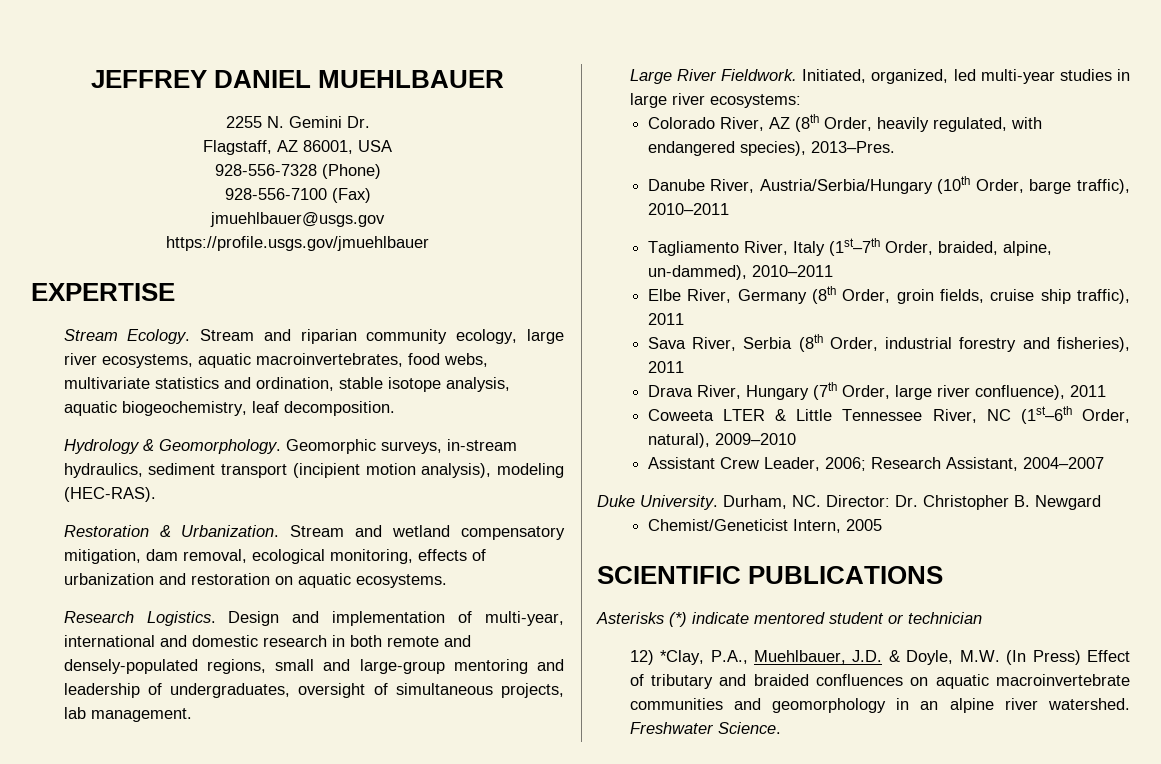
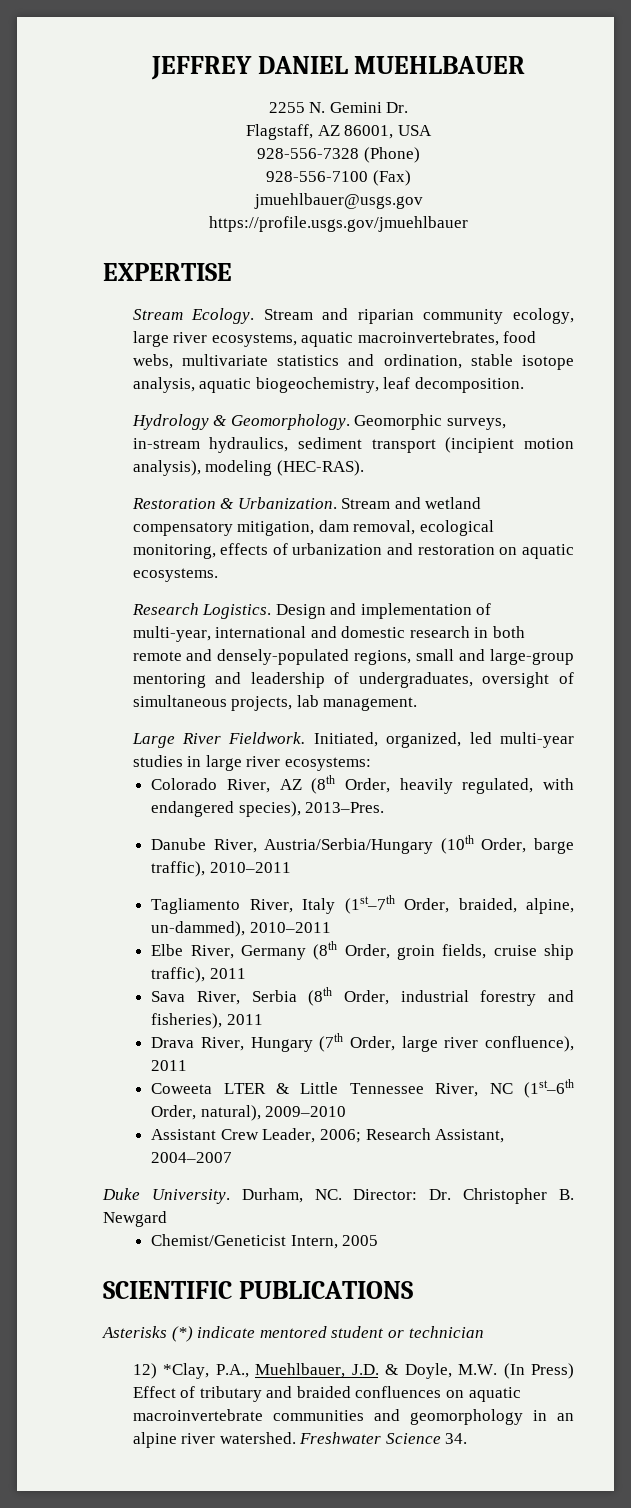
[717,722,781,734] Science. -> [385,1433,468,1444] Science 34.

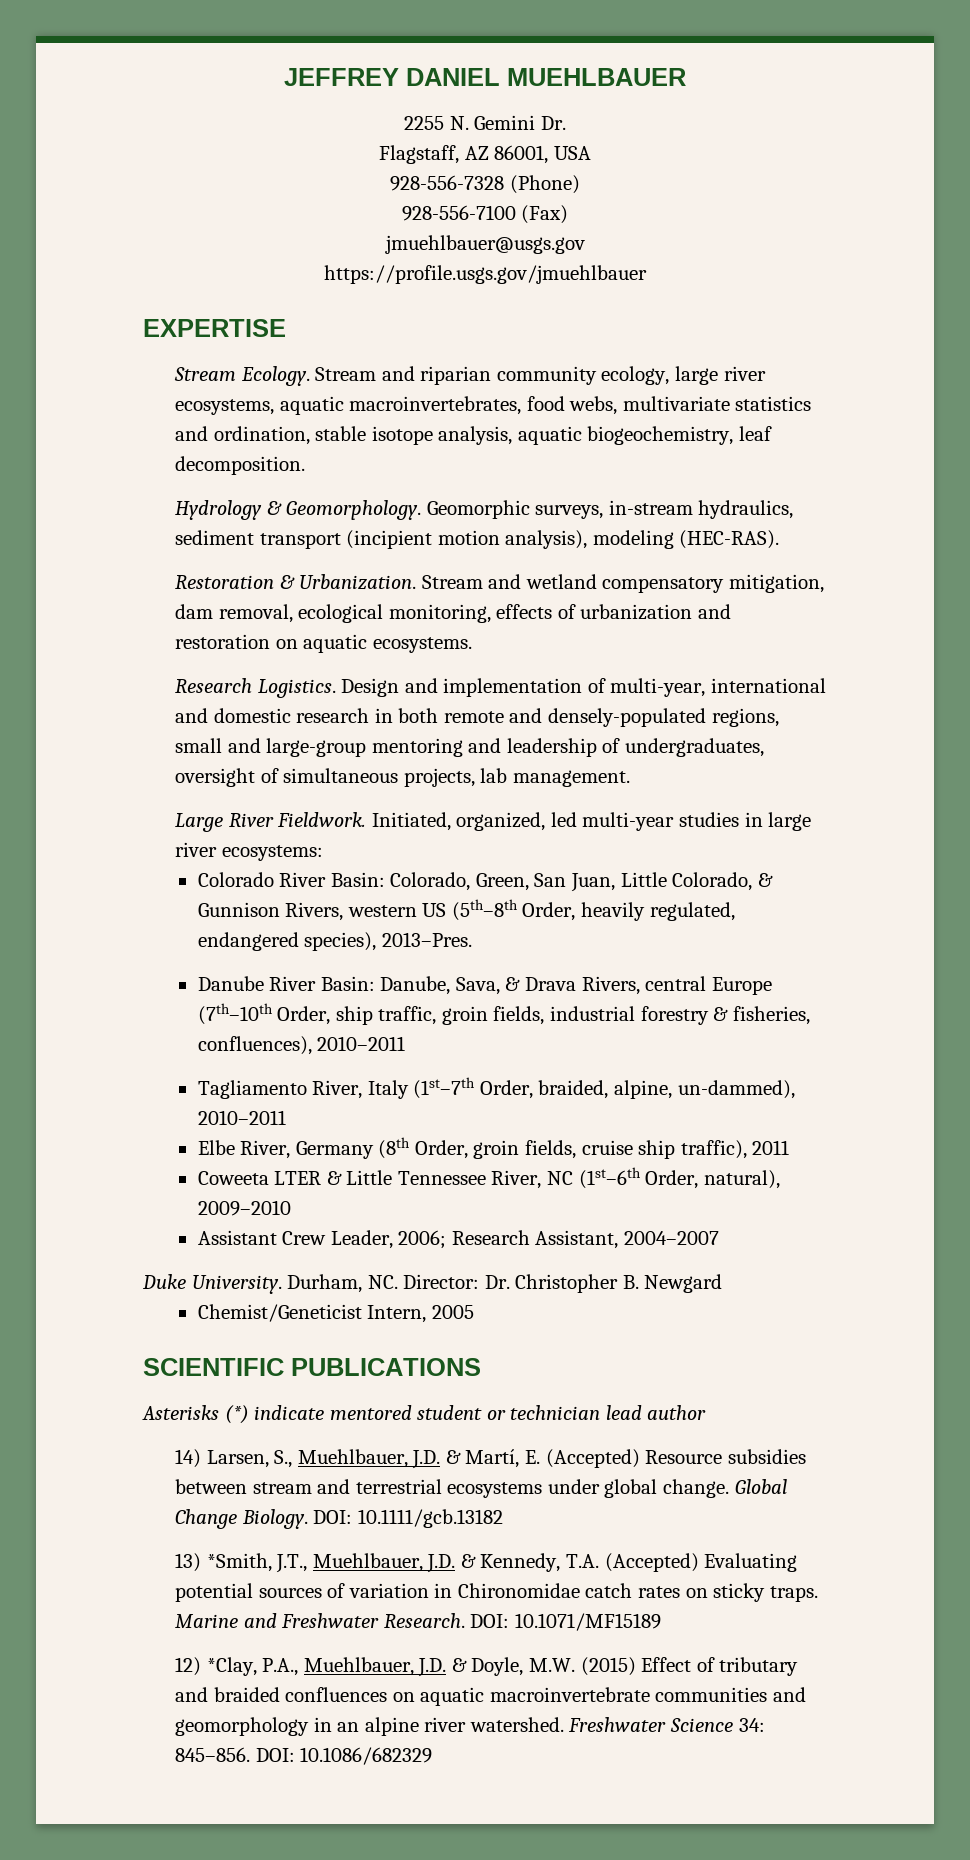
[226,775,336,794] River, AZ (8th -> [279,872,773,892] [197,899,518,921] River Basin: Colorado, Green, San Juan, Little Colorado, & Gunnison Rivers, western US (5th–8th
[543,778,574,790] with -> (735, 911) none
[213,835,574,854] [151,861,206,877] River, Austria/Serbia/Hungary (10th Order, barge traffic), -> [269,976,772,995] [197,1003,810,1025] [197,1036,312,1055] River Basin: Danube, Sava, & Drava Rivers, central Europe (7th–10th Order, ship traffic, groin fields, industrial forestry & fisheries, confluences),
[151,987,574,1006] [151,1013,263,1029] [151,1033,574,1052] [151,1060,188,1071] // Sava River, Serbia (8th Order, industrial forestry and fisheries), 2011 // Drava River, Hungary (7th Order, large river confluence), 2011 -> (790, 1147) none
(484, 1332) none -> [605,1405,707,1420] [175,1449,806,1469] [175,1479,787,1498] [175,1509,503,1529] [175,1553,798,1573] [175,1583,818,1602] [175,1613,661,1631] lead author // 14) Larsen, S., Muehlbauer, J.D. & Martí, E. (Accepted) Resource subsidies between stream and terrestrial ecosystems under global change. Global Change Biology. DOI: 10.1111/gcb.13182 // 13) *Smith, J.T., Muehlbauer, J.D. & Kennedy, T.A. (Accepted) Evaluating potential sources of variation in Chironomidae catch rates on sticky traps. Marine and Freshwater Research. DOI: 10.1071/MF15189
[503,1363,574,1379] (In Press) -> [580,1657,636,1676] (2015)
[445,1433,468,1444] 34. -> [738,1718,765,1732] [175,1747,433,1765] 34: 845–856. DOI: 10.1086/682329

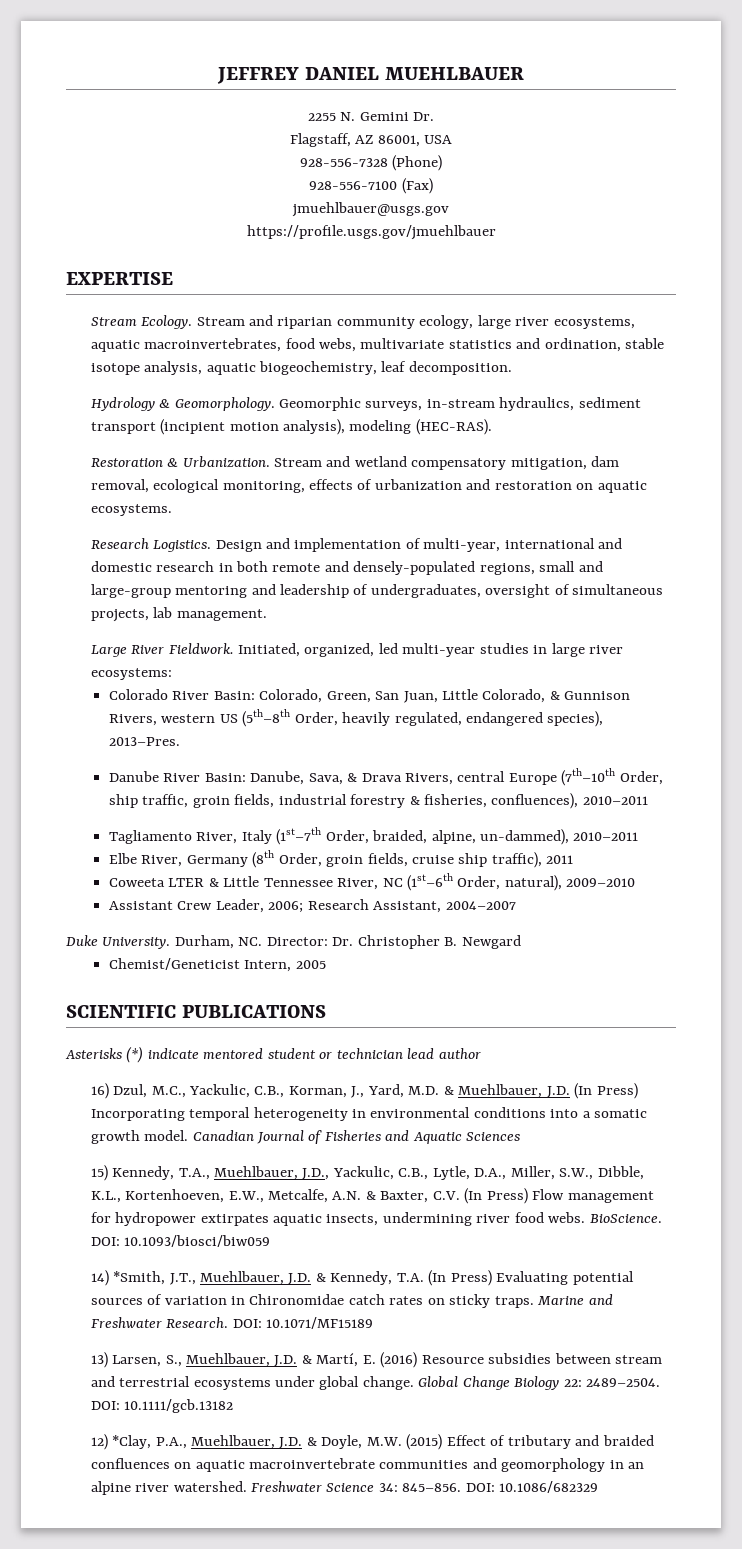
[175,1449,806,1469] [175,1479,787,1498] [175,1509,503,1529] [175,1553,202,1572] 14) Larsen, S., Muehlbauer, J.D. & Martí, E. (Accepted) Resource subsidies between stream and terrestrial ecosystems under global change. Global Change Biology. DOI: 10.1111/gcb.13182 // 13) -> [90,1083,638,1099] [90,1107,648,1121] [90,1130,521,1144] [90,1165,644,1181] [90,1188,654,1204] [90,1212,662,1226] [90,1235,271,1247] [90,1270,109,1286] 16) Dzul, M.C., Yackulic, C.B., Korman, J., Yard, M.D. & Muehlbauer, J.D. (In Press) Incorporating temporal heterogeneity in environmental conditions into a somatic growth model. Canadian Journal of Fisheries and Aquatic Sciences // 15) Kennedy, T.A., Muehlbauer, J.D., Yackulic, C.B., Lytle, D.A., Miller, S.W., Dibble, K.L., Kortenhoeven, E.W., Metcalfe, A.N. & Baxter, C.V. (In Press) Flow management for hydropower extirpates aquatic insects, undermining river food webs. BioScience. DOI: 10.1093/biosci/biw059 // 14)
[604,1553,699,1572] (Accepted) -> [428,1270,492,1286] (In Press)
(661, 1622) none -> [90,1352,663,1368] [90,1376,661,1390] [90,1399,234,1413] // 13) Larsen, S., Muehlbauer, J.D. & Martí, E. (2016) Resource subsidies between stream and terrestrial ecosystems under global change. Global Change Biology 22: 2489–2504. DOI: 10.1111/gcb.13182

